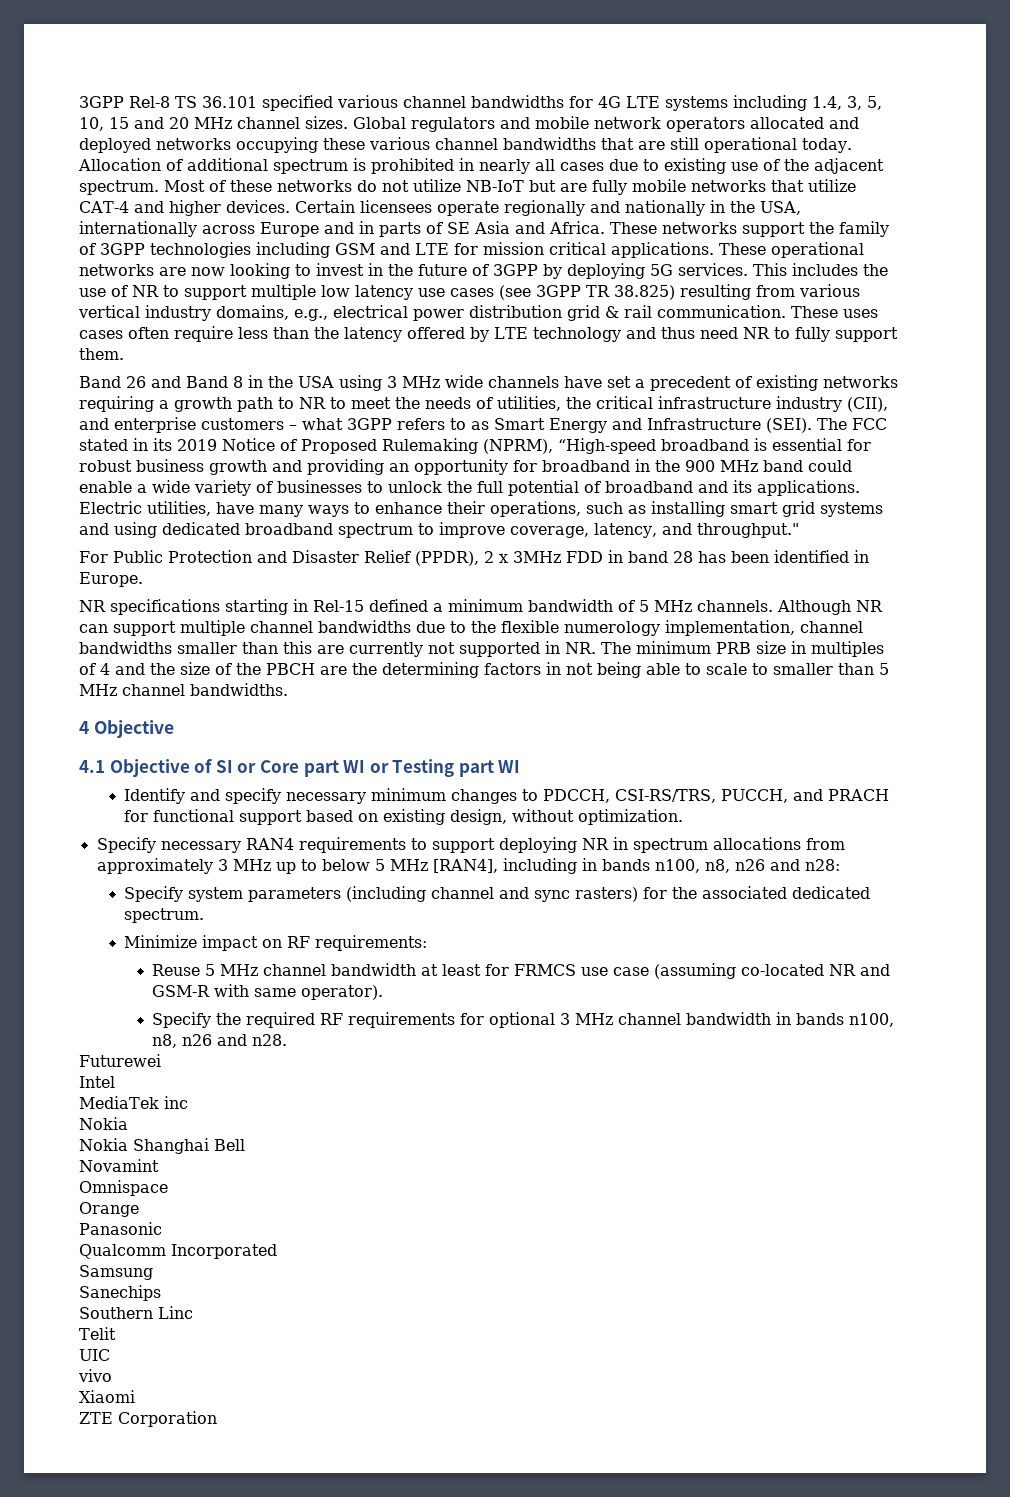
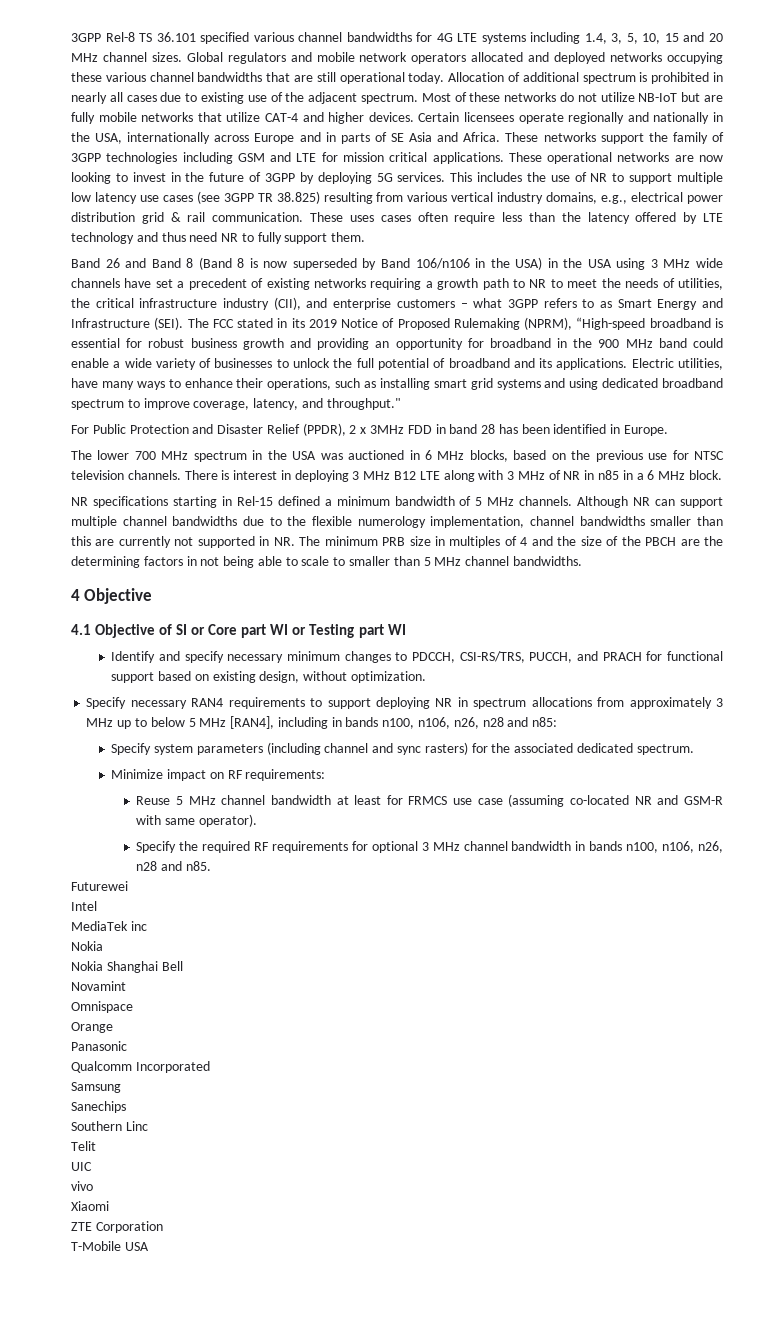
(243, 382) none -> [198,257,543,270] (Band 8 is now superseded by Band 106/n106 in the USA)
(143, 579) none -> [71,450,724,462] [71,470,722,482] // The lower 700 MHz spectrum in the USA was auctioned in 6 MHz blocks, based on the previous use for NTSC television channels. There is interest in deploying 3 MHz B12 LTE along with 3 MHz of NR in n85 in a 6 MHz block.
[704,859,840,873] n8, n26 and n28: -> [417,717,558,729] n106, n26, n28 and n85:
[152,1034,288,1048] n8, n26 and n28. -> [662,841,723,853] [136,861,211,871] n106, n26, n28 and n85.
(217, 1419) none -> [71,1241,149,1251] // T-Mobile USA

